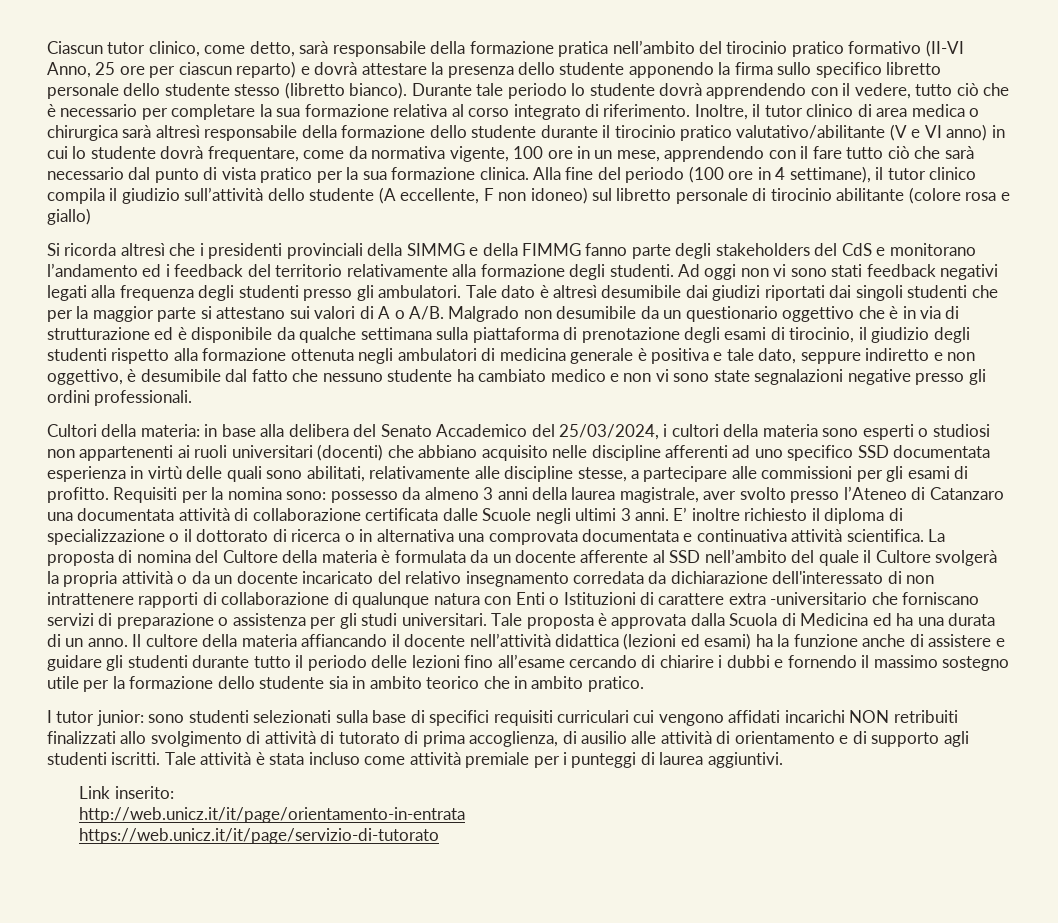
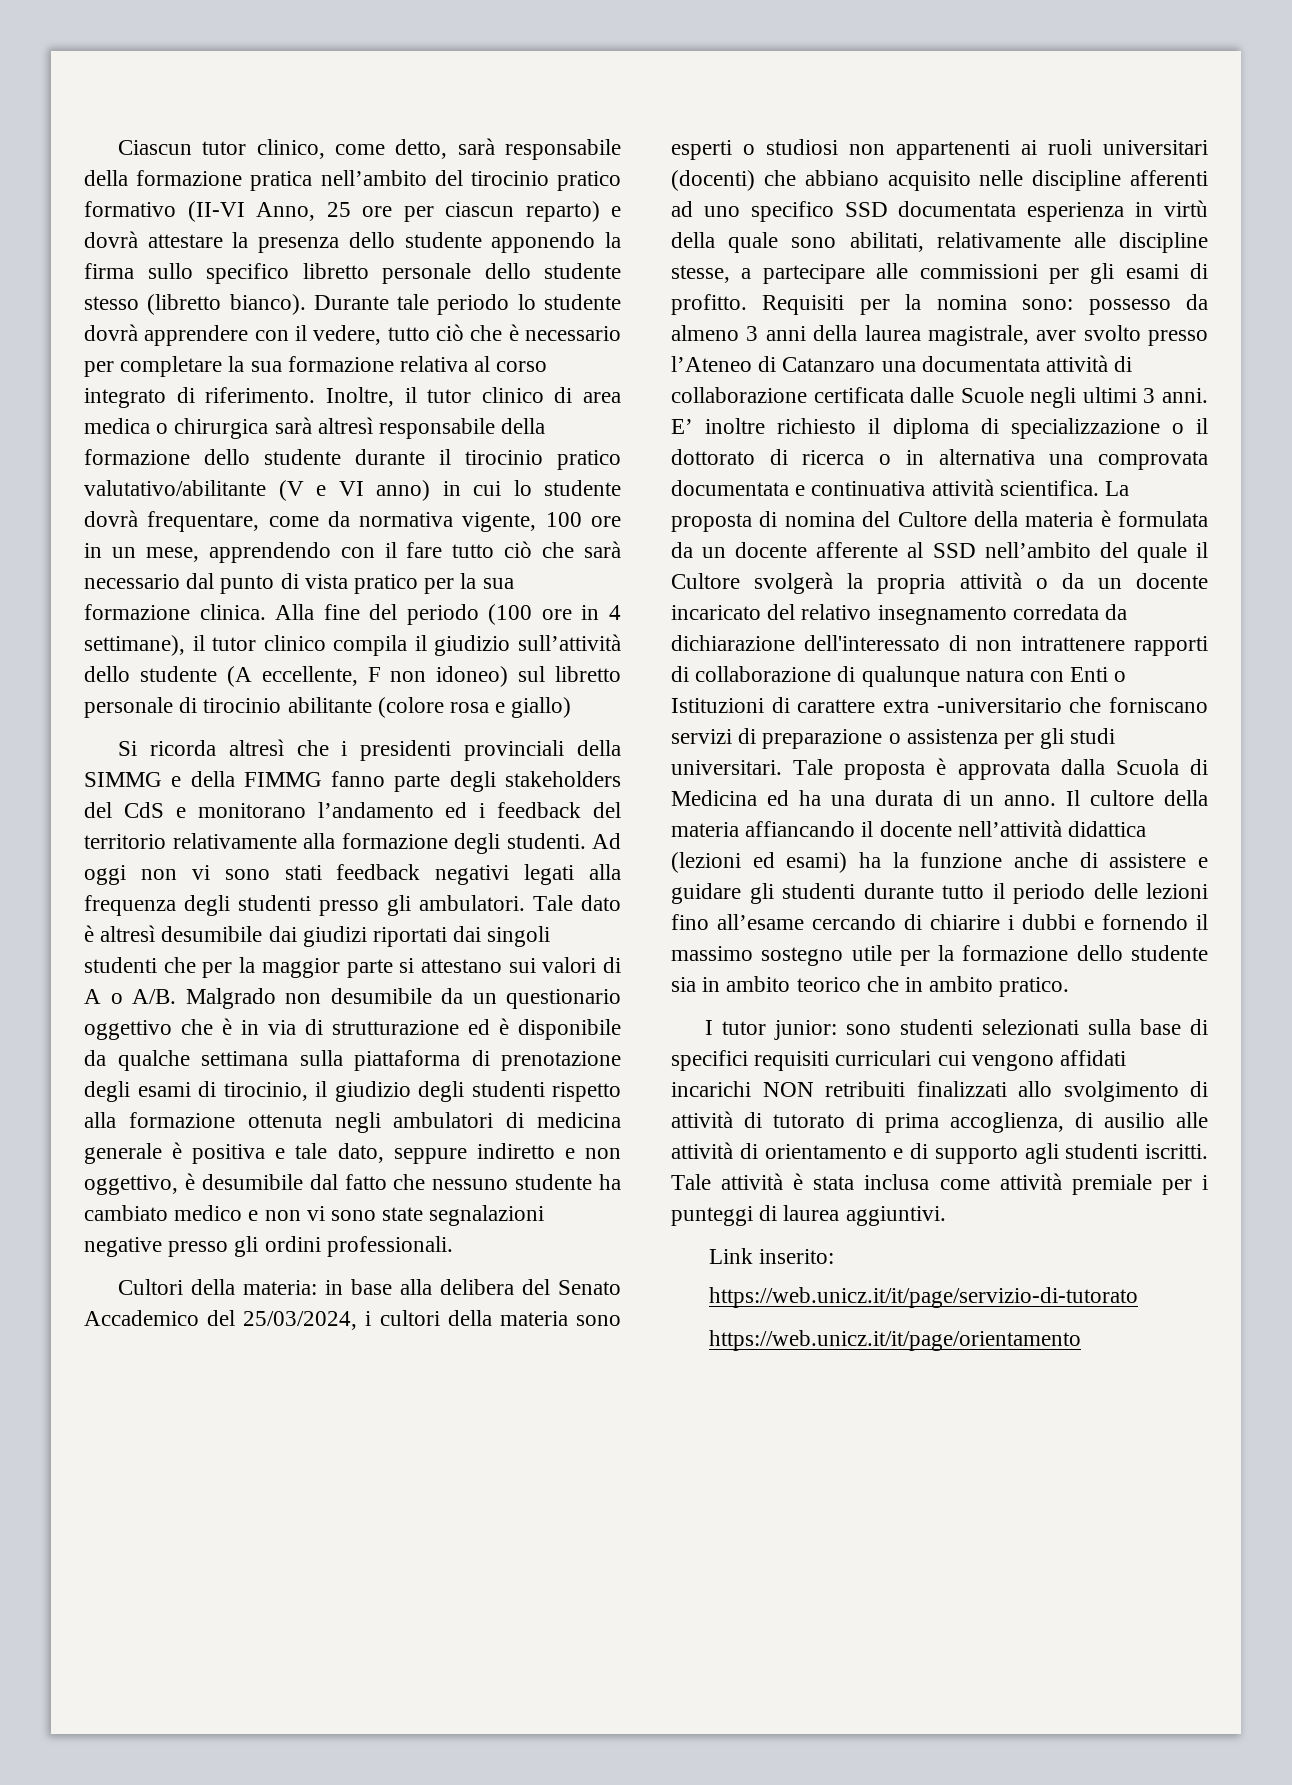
[706,83,807,99] apprendendo -> [144,325,249,346] apprendere
[186,466,262,482] delle quali -> [671,232,779,253] della quale
[308,752,360,765] incluso -> [864,1174,930,1190] inclusa
[79,807,466,823] [79,828,440,844] http://web.unicz.it/it/page/orientamento-in-entrata // https://web.unicz.it/it/page/servizio-di-tutorato -> [708,1287,1138,1308] [708,1330,1081,1351] https://web.unicz.it/it/page/servizio-di-tutorato // https://web.unicz.it/it/page/orientamento

